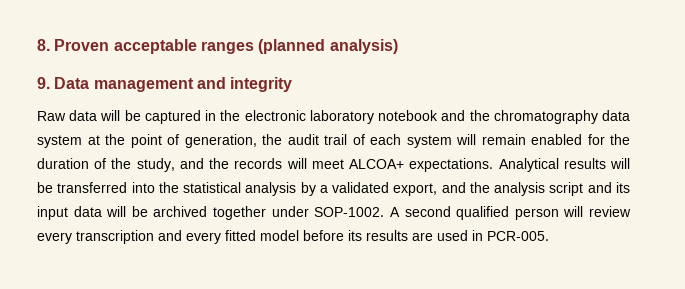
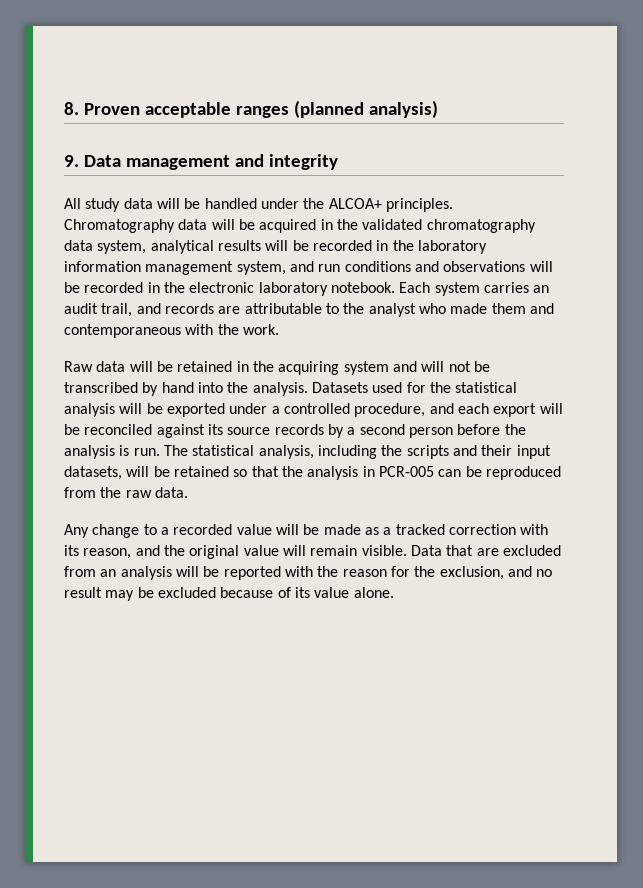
(293, 84) none -> [64,198,453,212] [64,219,536,233] [64,240,487,254] [64,261,553,275] [64,282,550,296] [64,303,554,317] [64,324,279,338] // All study data will be handled under the ALCOA+ principles. Chromatography data will be acquired in the validated chromatography data system, analytical results will be recorded in the laboratory information management system, and run conditions and observations will be recorded in the electronic laboratory notebook. Each system carries an audit trail, and records are attributable to the analyst who made them and contemporaneous with the work.
[144,110,630,124] [37,134,630,148] [37,158,630,172] [37,182,630,196] [37,206,632,220] [37,230,549,244] captured in the electronic laboratory notebook and the chromatography data system at the point of generation, the audit trail of each system will remain enabled for the duration of the study, and the records will meet ALCOA+ expectations. Analytical results will be transferred into the statistical analysis by a validated export, and the analysis script and its input data will be archived together under SOP-1002. A second qualified person will review every transcription and every fitted model before its results are used in PCR-005. -> [177,361,490,375] [64,382,518,396] [64,403,563,417] [64,424,526,438] [64,445,551,459] [64,466,561,480] [64,487,188,498] [64,524,549,538] [64,545,561,559] [64,566,553,580] [64,587,394,601] retained in the acquiring system and will not be transcribed by hand into the analysis. Datasets used for the statistical analysis will be exported under a controlled procedure, and each export will be reconciled against its source records by a second person before the analysis is run. The statistical analysis, including the scripts and their input datasets, will be retained so that the analysis in PCR-005 can be reproduced from the raw data. // Any change to a recorded value will be made as a tracked correction with its reason, and the original value will remain visible. Data that are excluded from an analysis will be reported with the reason for the exclusion, and no result may be excluded because of its value alone.

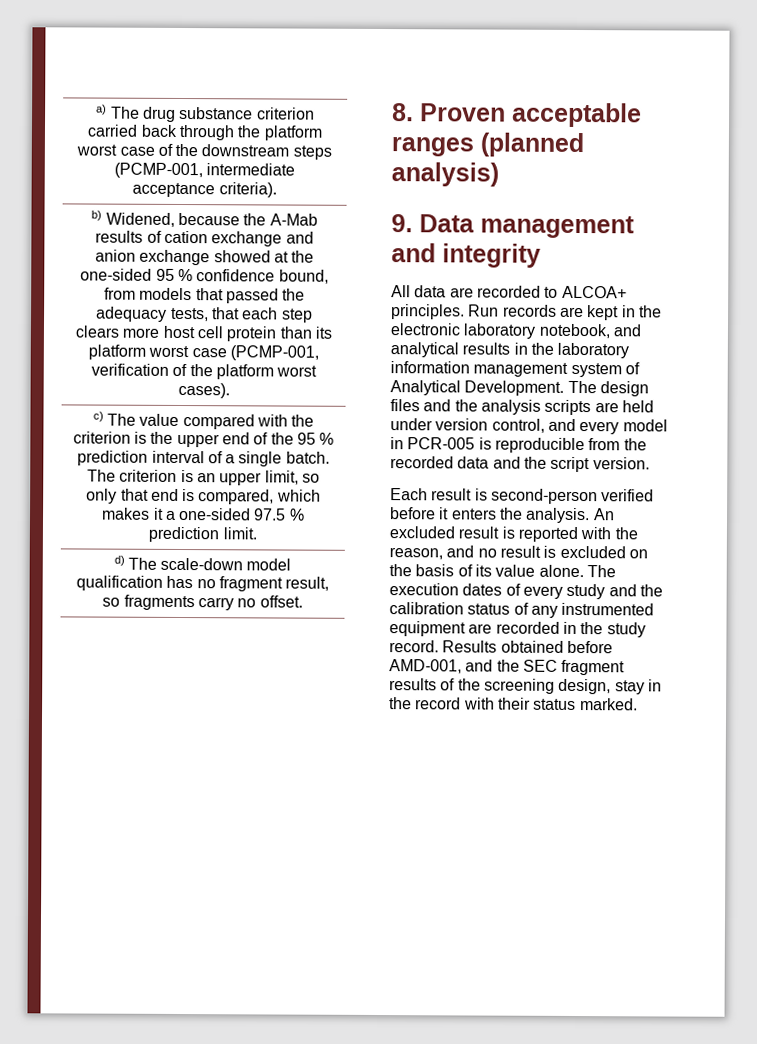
(64, 108) none -> [96,104,315,122] [87,124,323,141] [76,143,332,160] [113,162,296,179] [132,182,277,198] [91,210,318,227] [95,230,314,247] [94,249,315,266] [80,268,329,284] [103,287,306,304] [96,306,313,323] [75,325,332,342] [88,344,319,361] [90,363,318,380] [177,382,230,399] [92,411,315,430] [72,431,335,448] [77,450,330,467] [87,469,320,486] [86,488,321,505] [102,507,305,521] [148,526,257,543] [113,555,292,571] [75,575,330,592] [102,594,303,611] a) The drug substance criterion carried back through the platform worst case of the downstream steps (PCMP-001, intermediate acceptance criteria). // b) Widened, because the A-Mab results of cation exchange and anion exchange showed at the one-sided 95 % confidence bound, from models that passed the adequacy tests, that each step clears more host cell protein than its platform worst case (PCMP-001, verification of the platform worst cases). // c) The value compared with the criterion is the upper end of the 95 % prediction interval of a single batch. The criterion is an upper limit, so only that end is compared, which makes it a one-sided 97.5 % prediction limit. // d) The scale-down model qualification has no fragment result, so fragments carry no offset. //
[85,198,453,212] [64,219,536,233] [64,240,372,254] study data will be handled under the ALCOA+ principles. Chromatography data will be acquired in the validated chromatography data system, analytical results will be recorded -> [414,285,627,299] [391,304,662,321] [390,323,642,339] [390,342,511,358] data are recorded to ALCOA+ principles. Run records are kept in the electronic laboratory notebook, and analytical results
[236,261,553,275] [64,282,550,296] [64,303,554,317] [64,324,279,338] [64,361,490,375] [64,382,518,396] [64,403,563,417] [64,424,526,438] [64,445,551,459] [64,466,561,480] [64,487,188,498] [64,524,549,538] [64,545,561,559] [64,566,553,580] [64,587,394,601] system, and run conditions and observations will be recorded in the electronic laboratory notebook. Each system carries an audit trail, and records are attributable to the analyst who made them and contemporaneous with the work. // Raw data will be retained in the acquiring system and will not be transcribed by hand into the analysis. Datasets used for the statistical analysis will be exported under a controlled procedure, and each export will be reconciled against its source records by a second person before the analysis is run. The statistical analysis, including the scripts and their input datasets, will be retained so that the analysis in PCR-005 can be reproduced from the raw data. // Any change to a recorded value will be made as a tracked correction with its reason, and the original value will remain visible. Data that are excluded from an analysis will be reported with the reason for the exclusion, and no result may be excluded because of its value alone. -> [570,362,640,378] [390,380,649,397] [390,399,654,416] [390,418,668,435] [390,437,647,454] [390,456,650,473] [390,488,655,505] [390,507,615,524] [389,526,638,543] [389,545,648,560] [389,564,616,578] [389,583,663,600] [389,602,655,618] [389,621,646,638] [389,640,613,654] [389,659,626,676] [389,678,662,695] [389,697,638,711] system of Analytical Development. The design files and the analysis scripts are held under version control, and every model in PCR-005 is reproducible from the recorded data and the script version. // Each result is second-person verified before it enters the analysis. An excluded result is reported with the reason, and no result is excluded on the basis of its value alone. The execution dates of every study and the calibration status of any instrumented equipment are recorded in the study record. Results obtained before AMD-001, and the SEC fragment results of the screening design, stay in the record with their status marked.

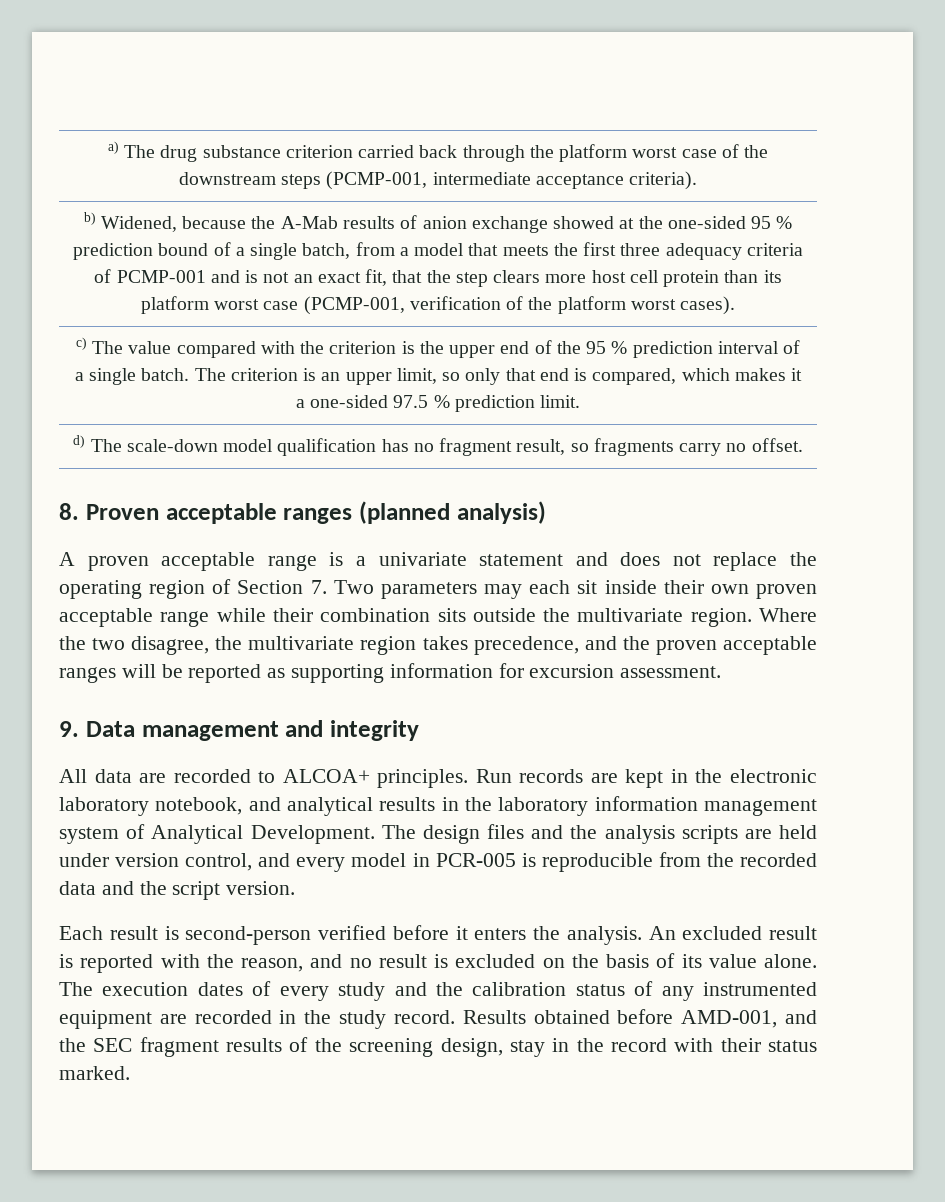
[164,230,314,247] cation exchange and -> (418, 222) none
[196,269,329,284] [103,287,306,304] [96,306,279,322] confidence bound, from models that passed the adequacy tests, that each -> [73,242,803,260] [94,269,451,286] prediction bound of a single batch, from a model that meets the first three adequacy criteria of PCMP-001 and is not an exact fit, that the
(499, 174) none -> [59,552,818,571] [59,579,818,599] [59,608,817,627] [59,636,817,655] [59,663,722,683] // A proven acceptable range is a univariate statement and does not replace the operating region of Section 7. Two parameters may each sit inside their own proven acceptable range while their combination sits outside the multivariate region. Where the two disagree, the multivariate region takes precedence, and the proven acceptable ranges will be reported as supporting information for excursion assessment.

